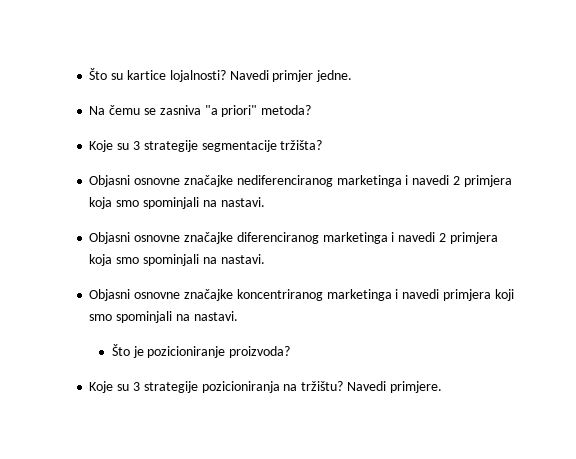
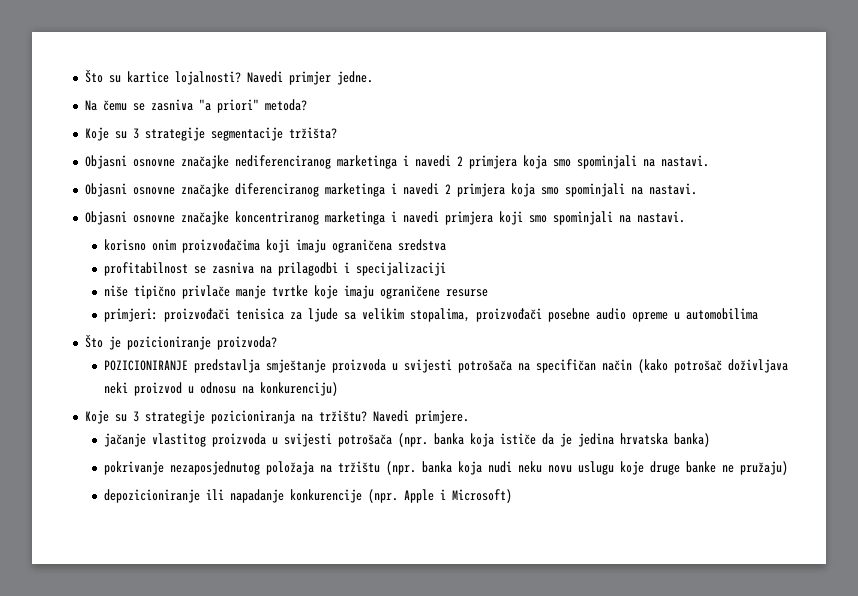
[111,344,291,358] Što je pozicioniranje proizvoda? -> [103,239,446,253] [103,262,446,276] [103,285,488,299] [103,308,758,322] [84,335,277,350] [103,359,788,373] [103,382,338,396] korisno onim proizvođačima koji imaju ograničena sredstva // profitabilnost se zasniva na prilagodbi i specijalizaciji // niše tipično privlače manje tvrtke koje imaju ograničene resurse // primjeri: proizvođači tenisica za ljude sa velikim stopalima, proizvođači posebne audio opreme u automobilima // Što je pozicioniranje proizvoda? // POZICIONIRANJE predstavlja smještanje proizvoda u svijesti potrošača na specifičan način (kako potrošač doživljava neki proizvod u odnosu na konkurenciju)
(442, 387) none -> [103,433,710,447] [103,461,788,475] [103,489,512,503] // jačanje vlastitog proizvoda u svijesti potrošača (npr. banka koja ističe da je jedina hrvatska banka) // pokrivanje nezaposjednutog položaja na tržištu (npr. banka koja nudi neku novu uslugu koje druge banke ne pružaju) // depozicioniranje ili napadanje konkurencije (npr. Apple i Microsoft)

